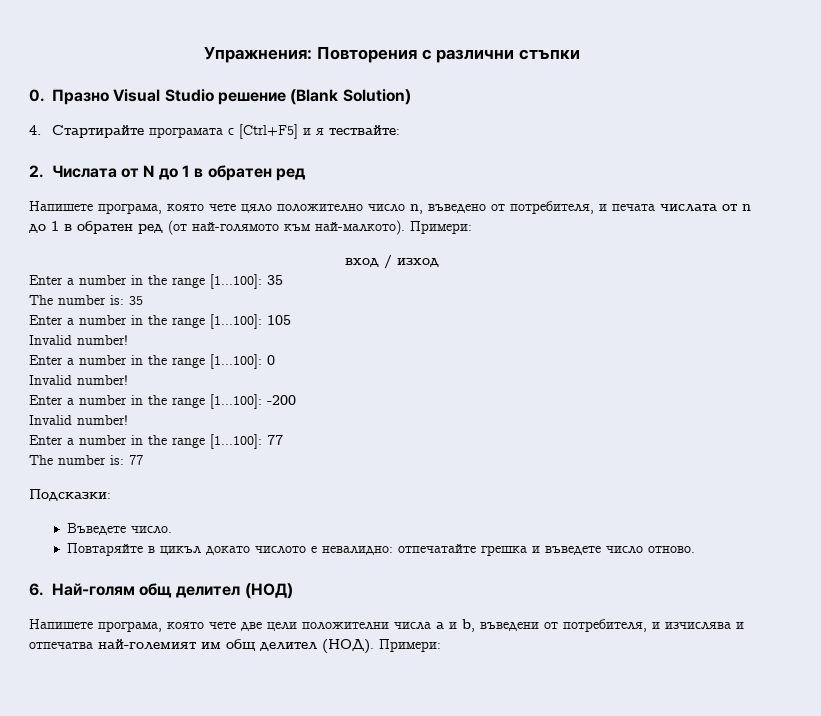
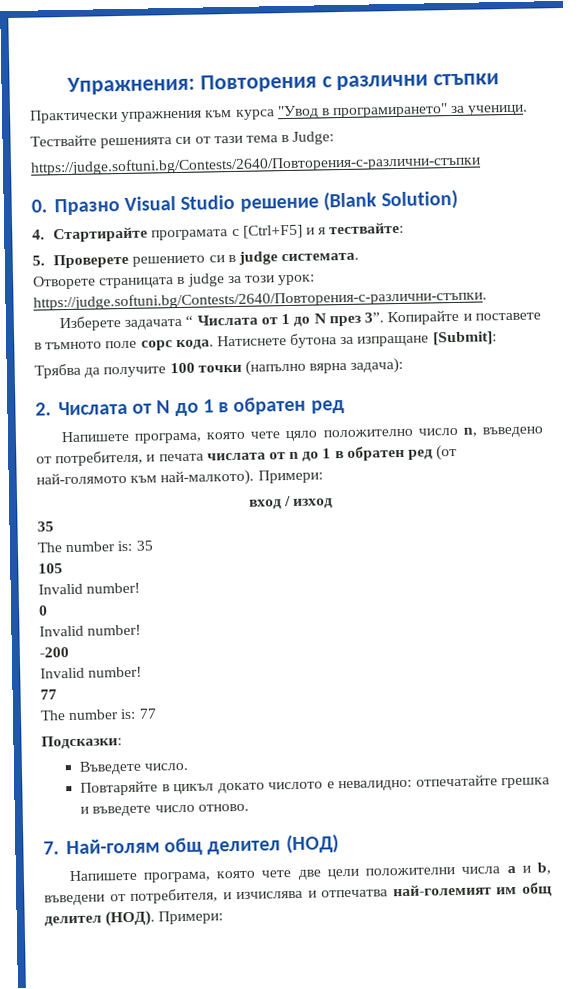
(580, 54) none -> [29,103,529,124] [30,131,335,149] [30,153,481,176] // Практически упражнения към курса "Увод в програмирането" за ученици. // Тествайте решенията си от тази тема в Judge: // https://judge.softuni.bg/Contests/2640/Повторения-с-различни-стъпки
(400, 130) none -> [32,251,360,269] [33,273,316,290] [33,288,487,311] [58,309,541,332] [34,331,497,351] [34,357,404,379] // 5. Проверете решението си в judge системата. // Отворете страницата в judge за този урок: https://judge.softuni.bg/Contests/2640/Повторения-с-различни-стъпки. // Изберете задачата “ Числата от 1 до N през 3”. Копирайте и поставете в тъмното поле сорс кода. Натиснете бутона за изпращане [Submit]: // Трябва да получите 100 точки (напълно вярна задача):
[29,274,262,289] Еnter a number in the range [1...100]: -> (334, 503) none
[29,314,291,329] [29,335,128,345] [29,354,275,369] [29,375,128,385] [29,394,296,409] [29,415,128,425] [29,434,262,449] Еnter a number in the range [1...100]: 105 // Invalid number! // Еnter a number in the range [1...100]: 0 // Invalid number! // Еnter a number in the range [1...100]: -200 // Invalid number! // Еnter a number in the range [1...100]: -> [38,563,63,574] [38,582,141,595] [38,605,48,616] [39,624,142,637] [39,647,69,658] [40,666,143,679] 105 // Invalid number! // 0 // Invalid number! // -200 // Invalid number! //
[29,583,44,596] 6. -> [43,841,59,855] 7.

